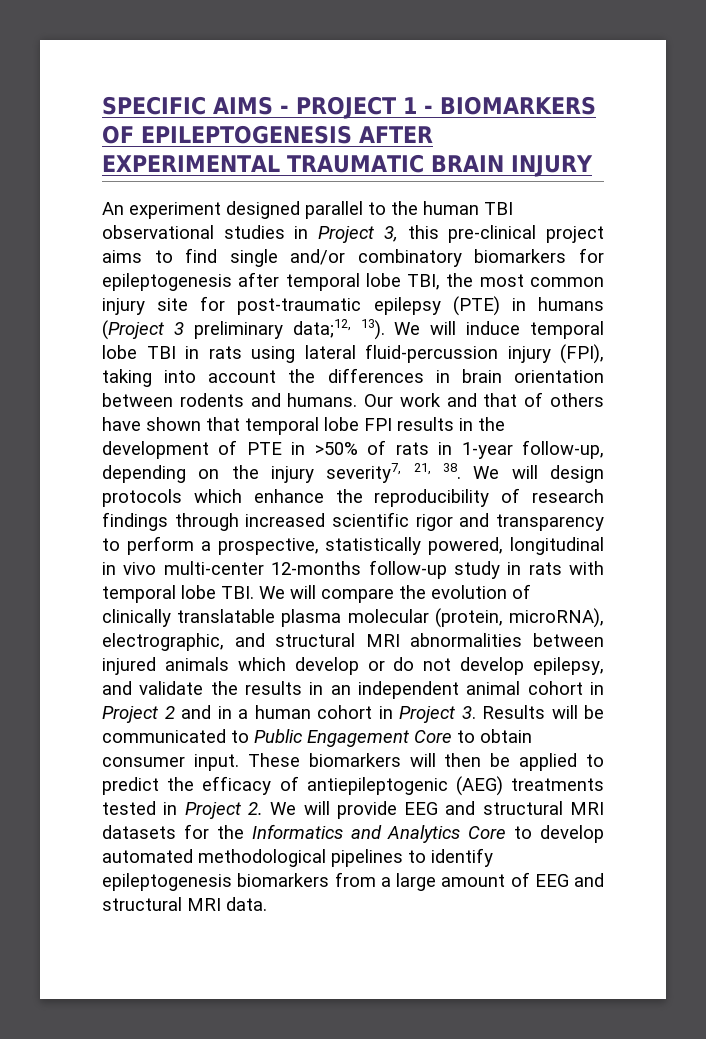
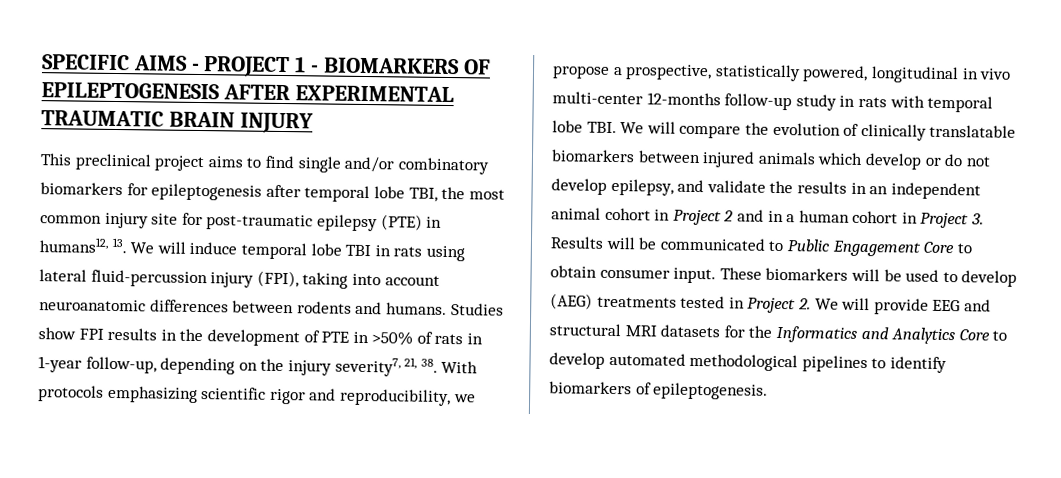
[102,201,513,219] [102,225,537,243] An experiment designed parallel to the human TBI observational studies in Project 3, this pre-clinical -> [40,153,151,171] This preclinical
[538,297,605,311] [102,319,385,340] humans (Project 3 preliminary data;12, 13). -> [39,237,127,254] humans12, 13.
[288,368,604,383] [102,392,604,407] [102,417,359,435] the differences in brain orientation between rodents and humans. Our work and that of others have shown that temporal lobe -> [39,299,504,316] [38,327,76,340] neuroanatomic differences between rodents and humans. Studies show
[473,465,604,483] [102,488,604,507] [102,512,604,531] [102,536,194,555] We will design protocols which enhance the reproducibility of research findings through increased scientific rigor and transparency to perform -> [441,360,479,374] [38,385,476,407] [552,65,610,79] With protocols emphasizing scientific rigor and reproducibility, we propose
[281,608,604,628] [102,633,523,651] plasma molecular (protein, microRNA), electrographic, and structural MRI abnormalities -> [551,149,635,163] biomarkers
[444,753,604,771] [102,776,448,795] then be applied to predict the efficacy of antiepileptogenic -> [883,269,1018,287] be used to develop
[102,872,604,891] [102,897,267,911] epileptogenesis biomarkers from a large amount of EEG and structural MRI data. -> [549,381,769,400] biomarkers of epileptogenesis.

